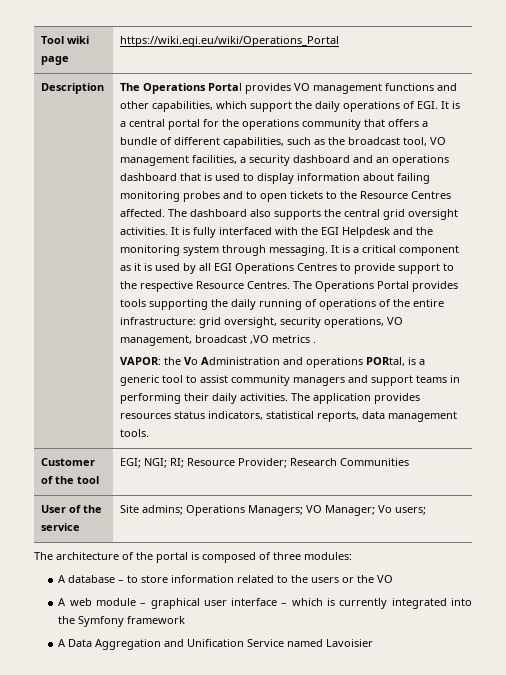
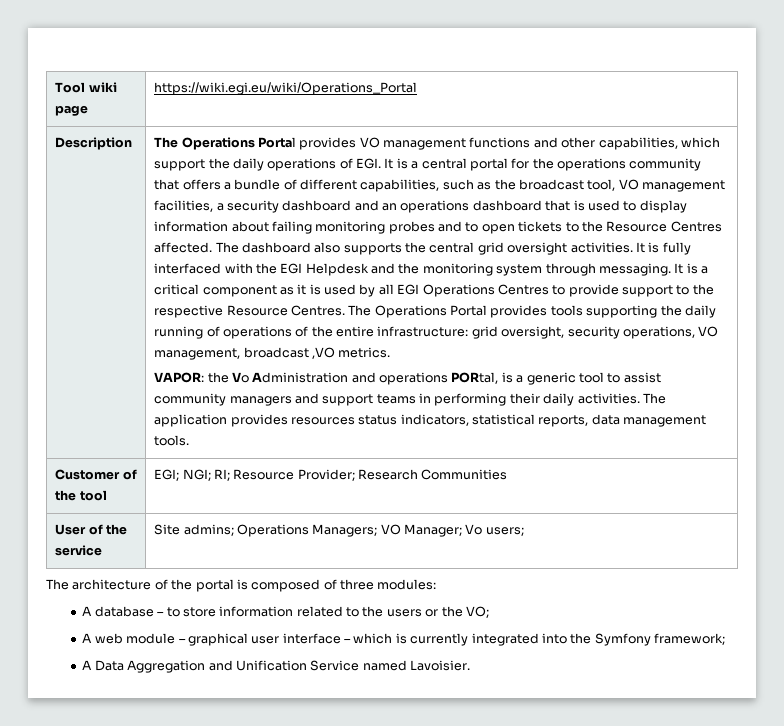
[272,335,317,343] metrics . -> [338,347,391,358] metrics.
[377,575,394,583] VO -> [465,606,489,618] VO;
[127,616,186,624] framework -> [654,633,726,645] framework;
[326,639,374,647] Lavoisier -> [410,660,471,671] Lavoisier.

